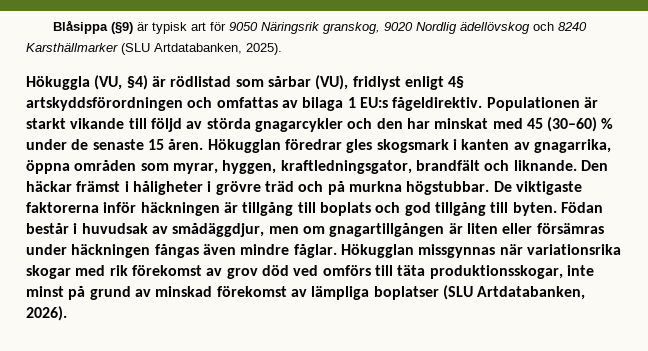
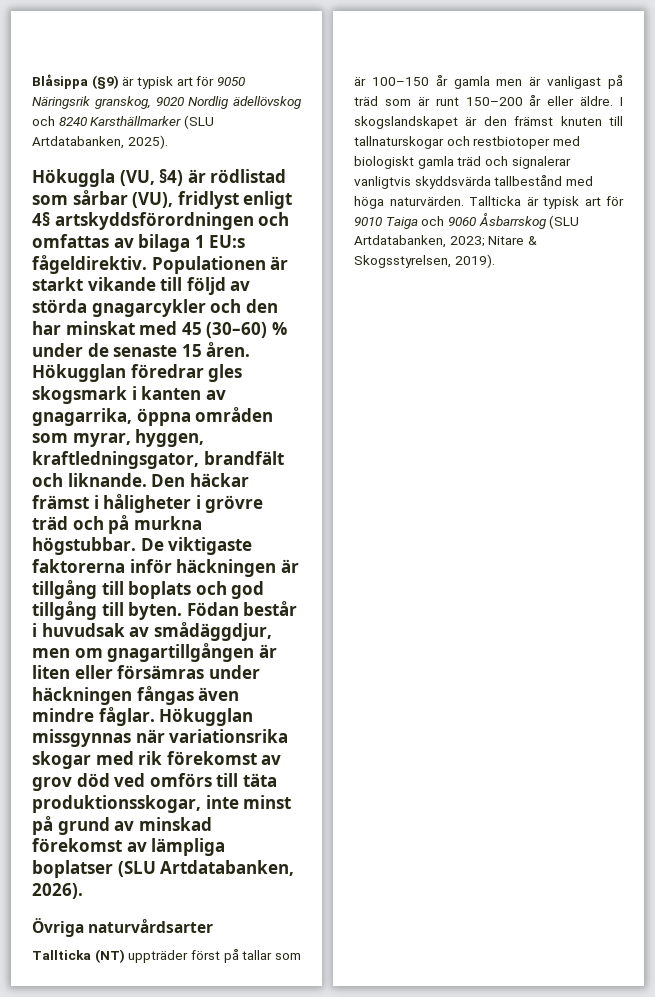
(67, 313) none -> [32,918,214,937] [32,949,301,963] [354,75,623,89] [354,95,623,106] [354,116,623,129] [354,136,580,149] [354,156,571,169] [354,175,593,189] [354,196,624,209] [354,213,580,229] [354,235,537,248] [354,254,495,268] // Övriga naturvårdsarter // Tallticka (NT) uppträder först på tallar som är 100–150 år gamla men är vanligast på träd som är runt 150–200 år eller äldre. I skogslandskapet är den främst knuten till tallnaturskogar och restbiotoper med biologiskt gamla träd och signalerar vanligtvis skyddsvärda tallbestånd med höga naturvärden. Tallticka är typisk art för 9010 Taiga och 9060 Åsbarrskog (SLU Artdatabanken, 2023; Nitare & Skogsstyrelsen, 2019).

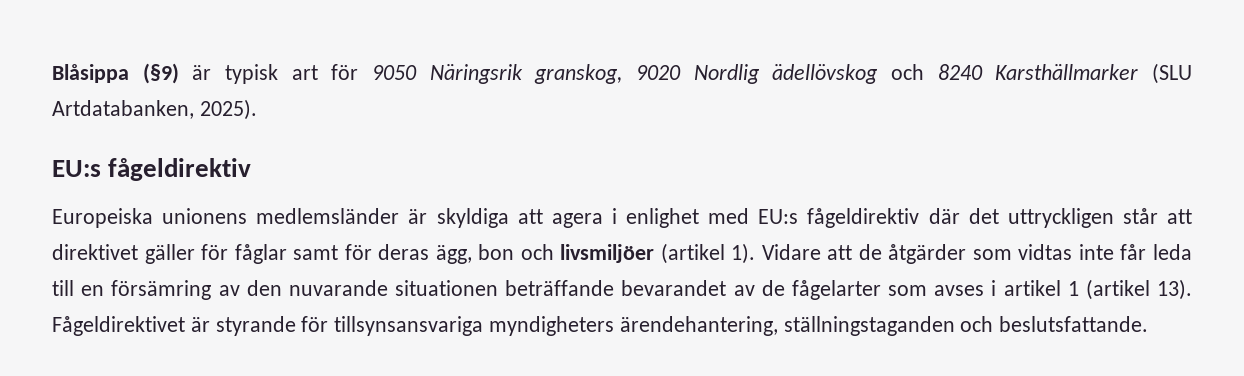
[32,169,287,187] [32,190,293,209] [32,212,290,230] [32,234,246,252] [32,255,289,274] [32,277,251,295] [32,299,278,317] [32,321,287,338] [32,342,251,357] [32,364,243,382] [32,386,226,404] [32,407,274,426] [32,429,205,447] [32,451,284,469] [32,473,249,487] [32,494,264,513] [32,515,202,534] [32,537,253,555] [32,559,299,577] [32,580,265,599] [32,601,298,620] [32,622,272,641] [32,643,277,662] [32,665,260,679] [32,686,240,705] [32,707,254,726] [32,729,289,747] [32,751,282,769] [32,773,277,791] [32,795,292,813] [32,816,212,835] [32,838,226,856] [32,860,295,878] [32,883,83,899] [32,918,214,937] [32,949,301,963] [354,75,623,89] [354,95,623,106] [354,116,623,129] [354,136,580,149] [354,156,571,169] [354,175,593,189] [354,196,624,209] [354,213,580,229] [354,235,537,248] [354,254,495,268] Hökuggla (VU, §4) är rödlistad som sårbar (VU), fridlyst enligt 4§ artskyddsförordningen och omfattas av bilaga 1 EU:s fågeldirektiv. Populationen är starkt vikande till följd av störda gnagarcykler och den har minskat med 45 (30–60) % under de senaste 15 åren. Hökugglan föredrar gles skogsmark i kanten av gnagarrika, öppna områden som myrar, hyggen, kraftledningsgator, brandfält och liknande. Den häckar främst i håligheter i grövre träd och på murkna högstubbar. De viktigaste faktorerna inför häckningen är tillgång till boplats och god tillgång till byten. Födan består i huvudsak av smådäggdjur, men om gnagartillgången är liten eller försämras under häckningen fångas även mindre fåglar. Hökugglan missgynnas när variationsrika skogar med rik förekomst av grov död ved omförs till täta produktionsskogar, inte minst på grund av minskad förekomst av lämpliga boplatser (SLU Artdatabanken, 2026). // Övriga naturvårdsarter // Tallticka (NT) uppträder först på tallar som är 100–150 år gamla men är vanligast på träd som är runt 150–200 år eller äldre. I skogslandskapet är den främst knuten till tallnaturskogar och restbiotoper med biologiskt gamla träd och signalerar vanligtvis skyddsvärda tallbestånd med höga naturvärden. Tallticka är typisk art för 9010 Taiga och 9060 Åsbarrskog (SLU Artdatabanken, 2023; Nitare & Skogsstyrelsen, 2019). -> [52,158,252,181] [52,208,1192,228] [52,243,1193,264] [52,279,1192,300] [52,316,1149,336] EU:s fågeldirektiv // Europeiska unionens medlemsländer är skyldiga att agera i enlighet med EU:s fågeldirektiv där det uttryckligen står att direktivet gäller för fåglar samt för deras ägg, bon och livsmiljöer (artikel 1). Vidare att de åtgärder som vidtas inte får leda till en försämring av den nuvarande situationen beträffande bevarandet av de fågelarter som avses i artikel 1 (artikel 13). Fågeldirektivet är styrande för tillsynsansvariga myndigheters ärendehantering, ställningstaganden och beslutsfattande.

